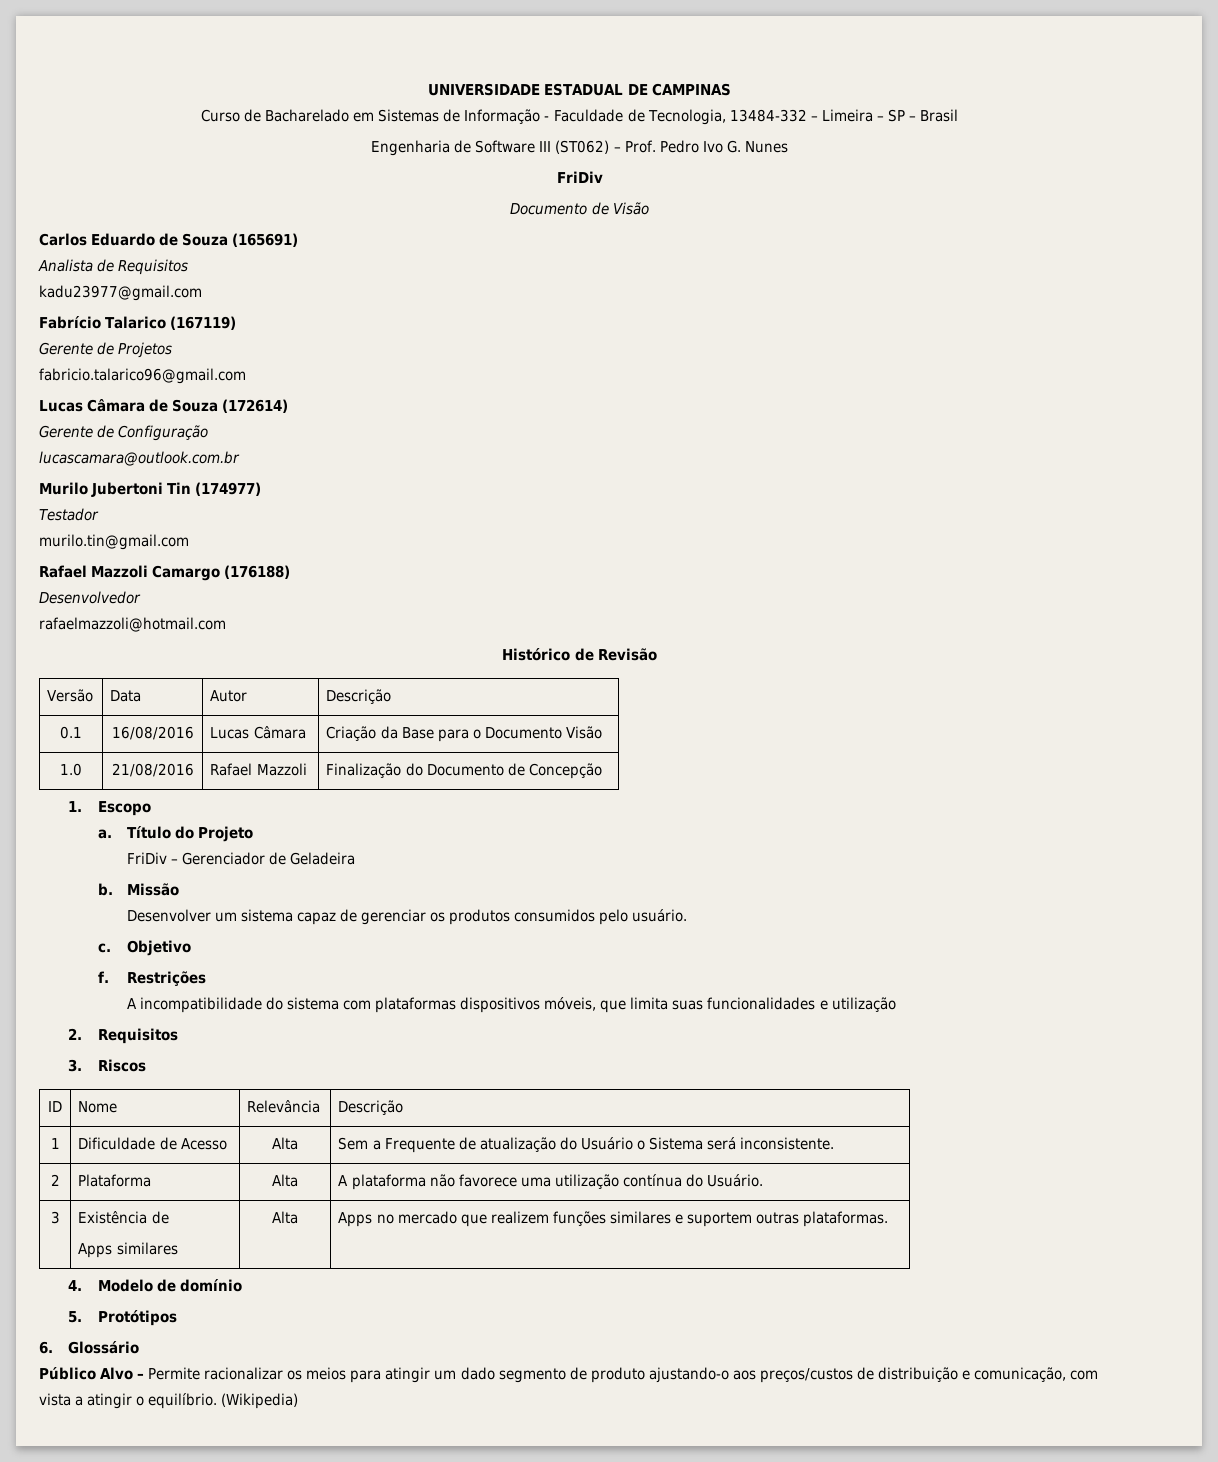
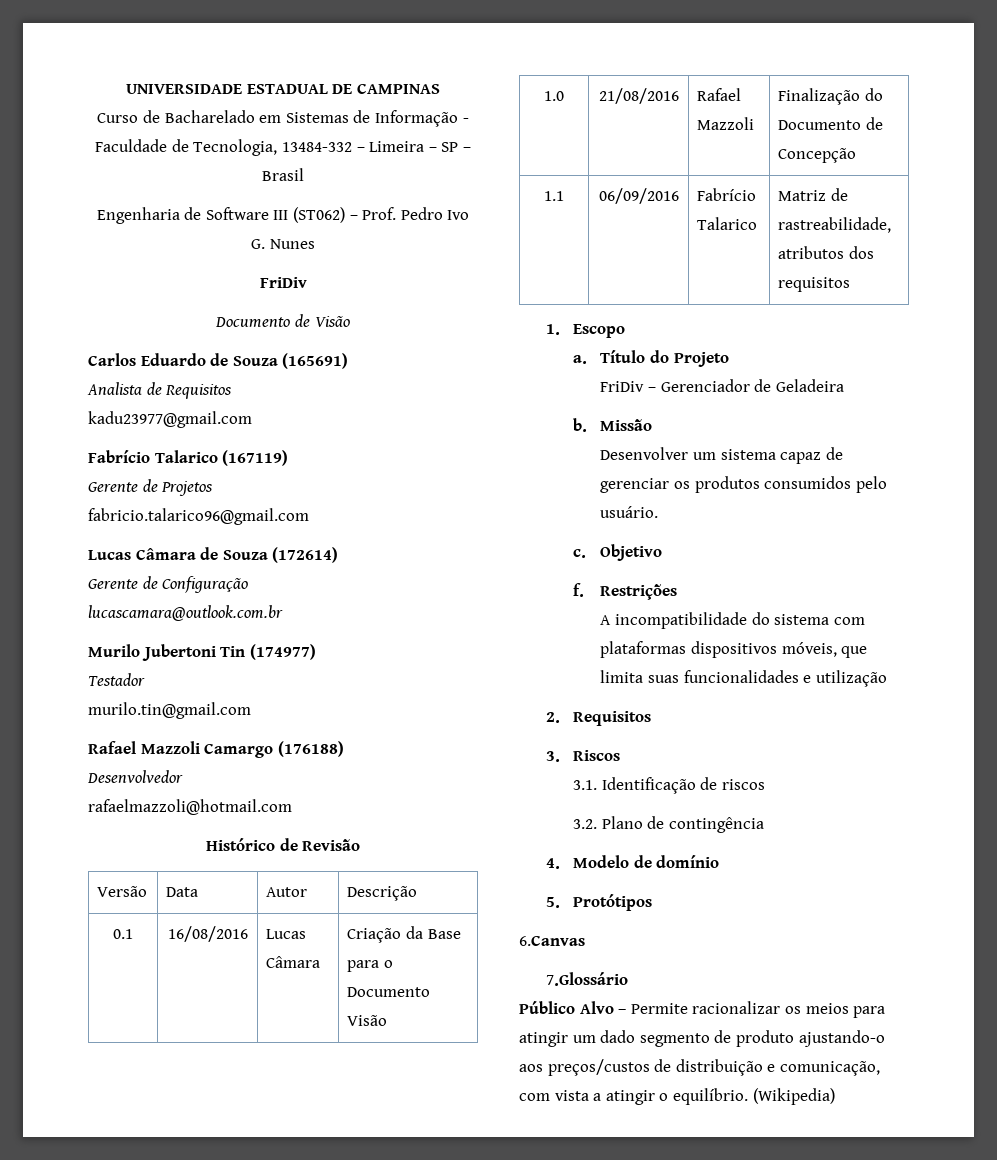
(602, 771) none -> [544,191,564,201] [598,188,679,204] [697,188,757,201] [697,217,758,230] [778,188,848,201] [778,217,892,233] [778,246,874,259] [778,277,851,292] // 1.1 | 06/09/2016 | Fabrício Talarico | Matriz de rastreabilidade, atributos dos requisitos
[48,1101,62,1112] [78,1101,118,1113] [247,1100,321,1113] [338,1100,404,1115] [50,1138,60,1149] [78,1137,227,1150] [272,1137,298,1150] [338,1137,834,1153] [50,1174,60,1186] [78,1174,152,1187] [272,1174,298,1187] [338,1174,763,1190] [50,1211,60,1224] [78,1211,169,1224] [78,1242,178,1258] [272,1211,298,1224] [338,1211,888,1227] // ID | Nome | Relevância | Descrição // 1 | Dificuldade de Acesso | Alta | Sem a Frequente de atualização do Usuário o Sistema será inconsistente. // 2 | Plataforma | Alta | A plataforma não favorece uma utilização contínua do Usuário. // 3 | Existência de // Apps similares | Alta | Apps no mercado que realizem funções similares e suportem outras plataformas. -> [573,777,766,794] [573,816,765,833] // 3.1. Identificação de riscos // 3.2. Plano de contingência
[39,1341,140,1354] 6. Glossário -> [519,935,585,946] [546,972,629,986] 6.Canvas // 7.Glossário

